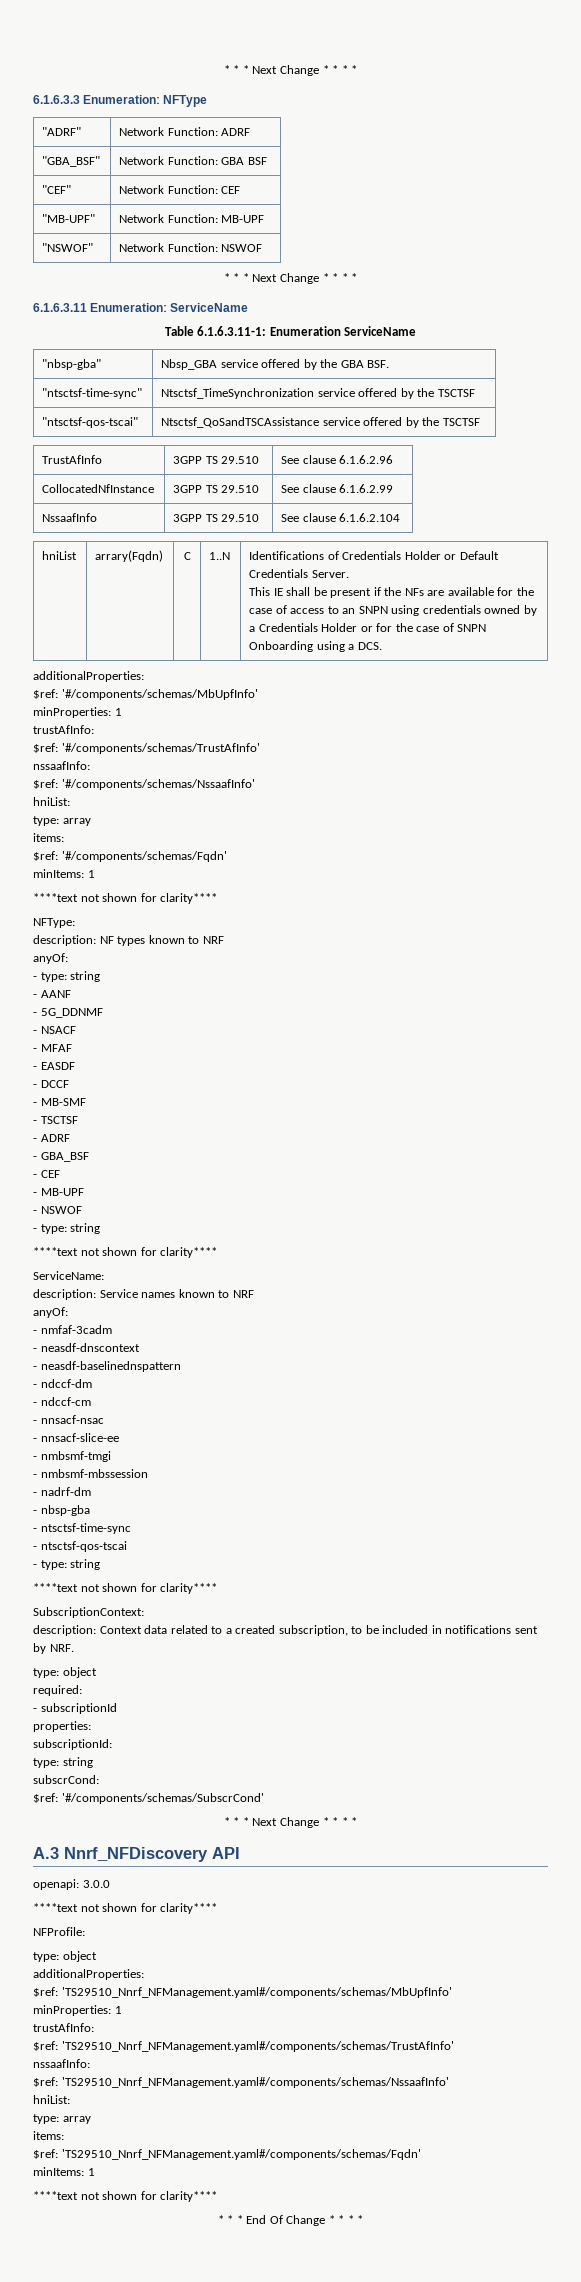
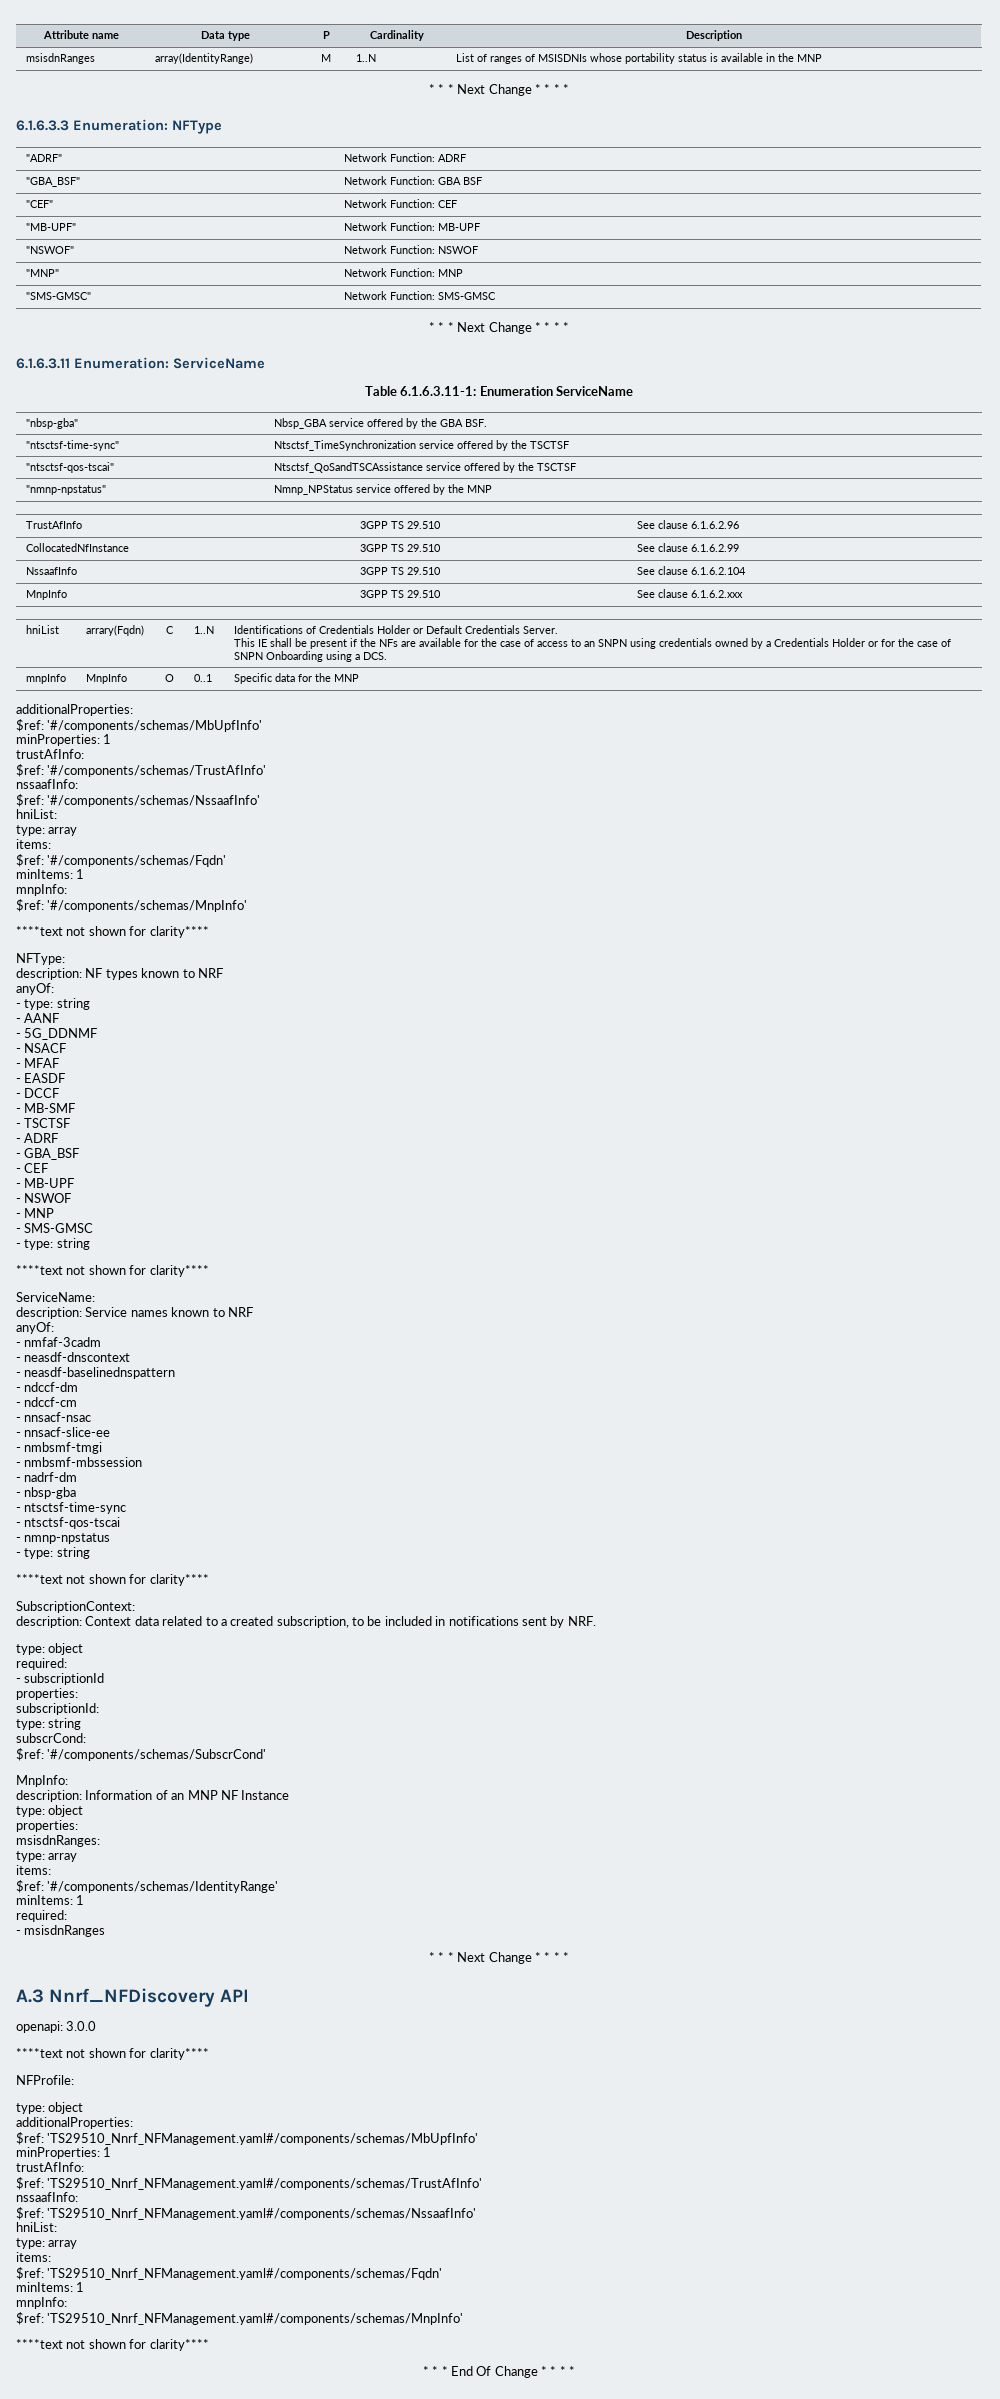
(223, 69) none -> [42,30,119,39] [201,31,250,41] [322,31,330,39] [369,30,424,41] [686,30,742,41] [25,53,95,64] [154,53,253,64] [321,54,331,62] [355,54,376,62] [455,53,822,64] Attribute name | Data type | P | Cardinality | Description // msisdnRanges | array(IdentityRange) | M | 1..N | List of ranges of MSISDNIs whose portability status is available in the MNP //
(263, 248) none -> [25,269,59,277] [343,268,463,277] [25,292,91,300] [343,291,496,300] // "MNP" | Network Function: MNP // "SMS-GMSC" | Network Function: SMS-GMSC
(480, 422) none -> [25,485,106,495] [273,484,492,495] // "nmnp-npstatus" | Nmnp_NPStatus service offered by the MNP
(401, 517) none -> [25,590,67,600] [359,590,441,598] [636,589,743,598] // MnpInfo | 3GPP TS 29.510 | See clause 6.1.6.2.xxx
(382, 646) none -> [25,674,66,684] [85,674,127,684] [165,674,174,682] [193,674,212,682] [233,673,359,684] // mnpInfo | MnpInfo | O | 0..1 | Specific data for the MNP
(95, 874) none -> [16,884,67,896] [16,899,248,912] // mnpInfo: // $ref: '#/components/schemas/MnpInfo'
(82, 1210) none -> [16,1208,55,1218] [16,1223,94,1233] // - MNP // - SMS-GMSC
(127, 1546) none -> [16,1533,111,1544] // - nmnp-npstatus
(264, 1798) none -> [16,1775,68,1787] [16,1790,290,1802] [16,1805,84,1817] [16,1820,78,1832] [16,1835,100,1847] [16,1851,78,1862] [16,1865,51,1875] [16,1880,279,1893] [16,1895,85,1905] [16,1910,67,1922] [16,1925,106,1937] // MnpInfo: // description: Information of an MNP NF Instance // type: object // properties: // msisdnRanges: // type: array // items: // $ref: '#/components/schemas/IdentityRange' // minItems: 1 // required: // - msisdnRanges
(95, 2172) none -> [16,2297,67,2309] [16,2312,464,2325] // mnpInfo: // $ref: 'TS29510_Nnrf_NFManagement.yaml#/components/schemas/MnpInfo'

